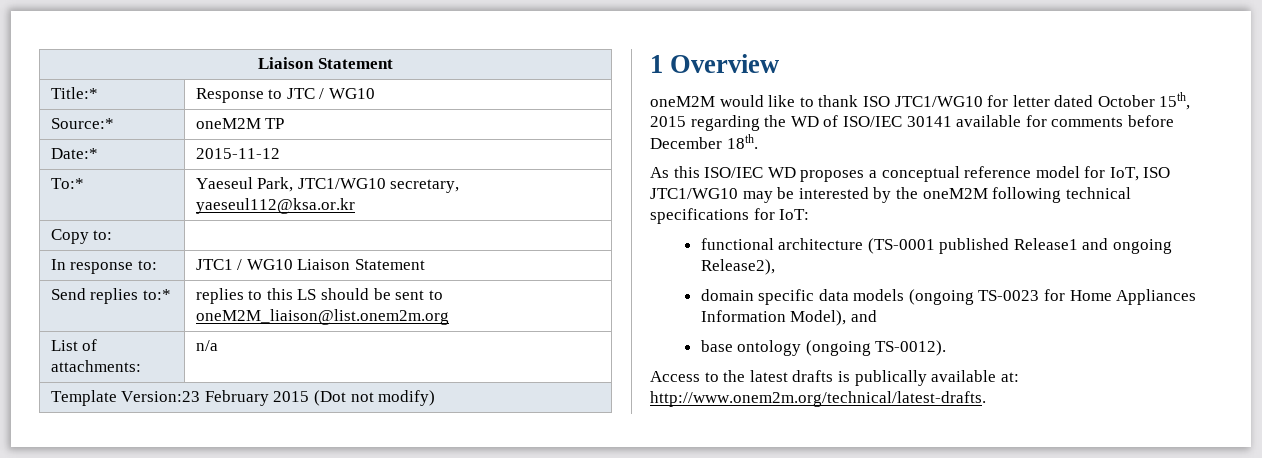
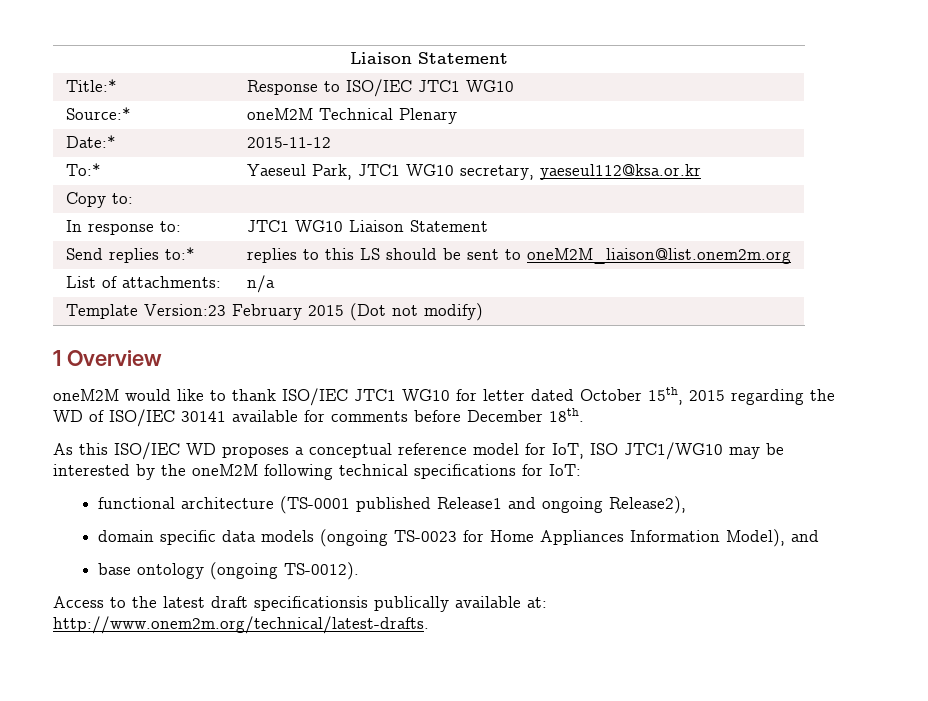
[286,88,325,99] JTC / -> [346,79,461,97] ISO/IEC JTC1
[265,118,285,129] TP -> [319,108,458,124] Technical Plenary
[297,178,386,189] JTC1/WG10 -> [358,164,455,176] JTC1 WG10
[237,259,243,270] / -> (290, 226) none
[862,96,983,107] ISO JTC1/WG10 -> [282,388,450,406] ISO/IEC JTC1 WG10
[792,370,850,382] drafts is -> [211,596,368,611] draft specificationsis

